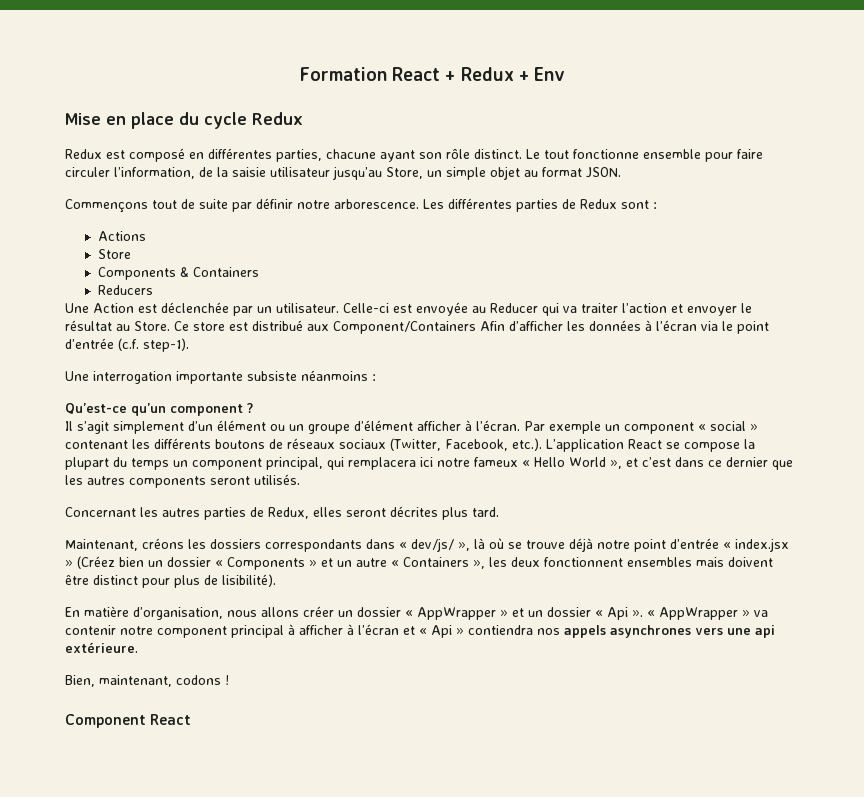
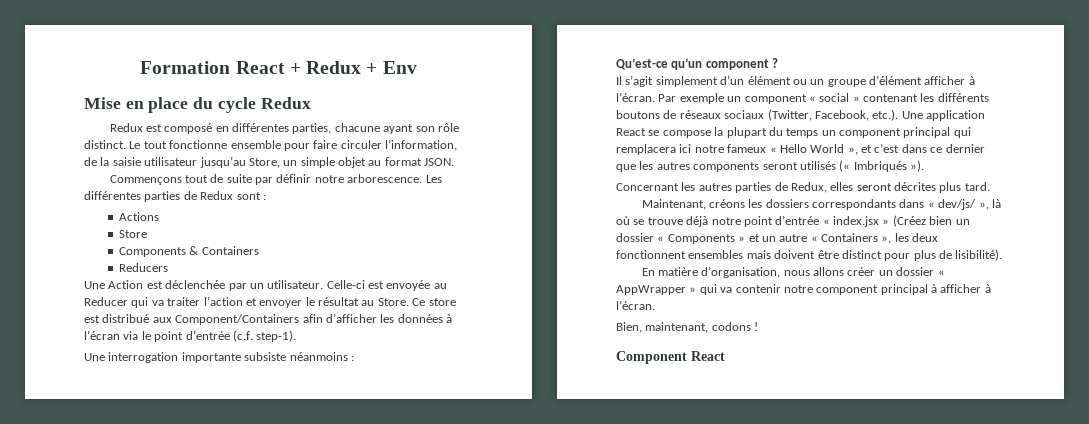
[480,321,505,331] Afin -> [302,314,323,323] afin
[546,439,624,452] L’application -> [901,110,985,121] Une application
[266,457,323,470] principal, -> [903,127,951,138] principal
[254,474,300,485] utilisés. -> [799,160,924,172] utilisés (« Imbriqués »).
[512,607,750,620] et un dossier « Api ». « AppWrapper » -> [699,284,717,295] qui
[358,624,775,638] [65,642,138,653] l’écran et « Api » contiendra nos appels asynchrones vers une api extérieure. -> [616,300,655,310] l’écran.

